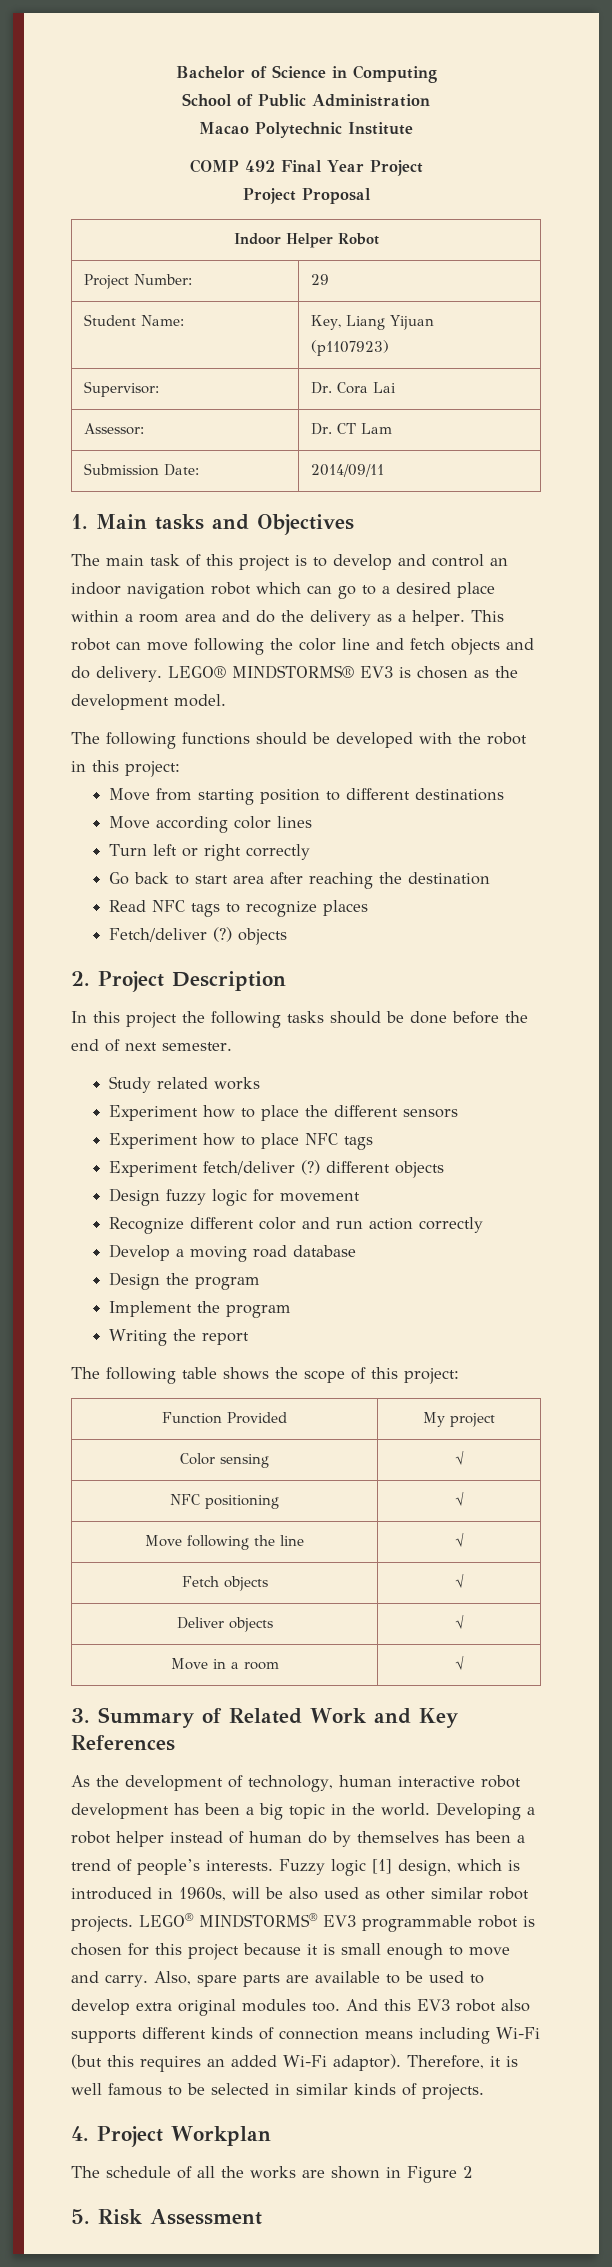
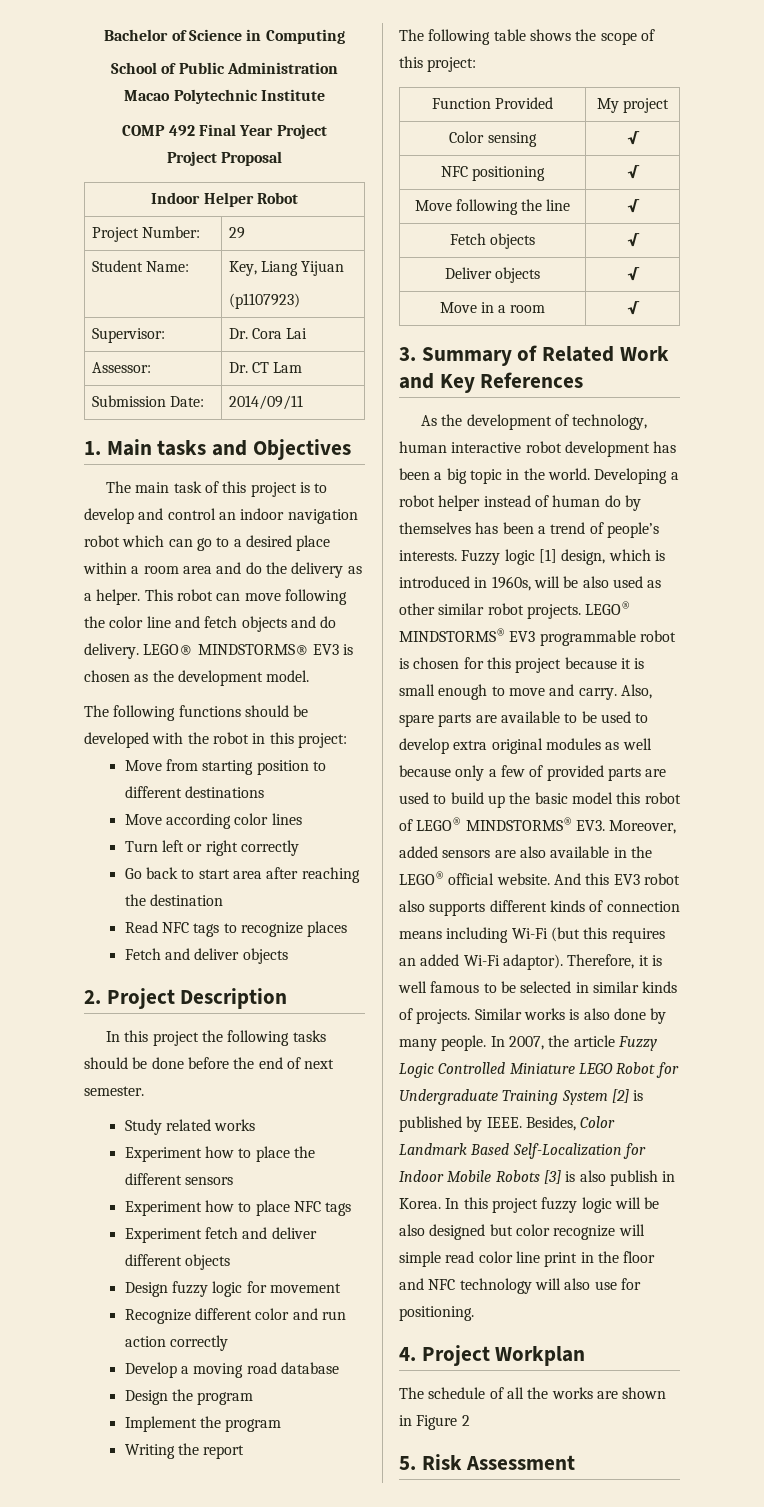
[109,927,233,942] Fetch/deliver (?) -> [124,948,240,960] Fetch and deliver
[203,1160,321,1175] fetch/deliver (?) -> [205,1227,317,1239] fetch and deliver
[312,2002,340,2012] too. -> [605,738,652,750] [399,765,667,781] [399,792,681,808] [399,817,677,834] [399,846,652,858] [399,871,550,885] as well because only a few of provided parts are used to build up the basic model this robot of LEGO® MINDSTORMS® EV3. Moreover, added sensors are also available in the LEGO® official website.
(484, 2092) none -> [474,1008,667,1024] [399,1035,657,1051] [399,1062,679,1078] [399,1089,644,1105] [399,1116,616,1132] [399,1143,646,1159] [399,1170,676,1186] [399,1197,660,1213] [399,1224,645,1240] [399,1251,656,1267] [399,1278,641,1294] [399,1306,474,1321] Similar works is also done by many people. In 2007, the article Fuzzy Logic Controlled Miniature LEGO Robot for Undergraduate Training System [2] is published by IEEE. Besides, Color Landmark Based Self-Localization for Indoor Mobile Robots [3] is also publish in Korea. In this project fuzzy logic will be also designed but color recognize will simple read color line print in the floor and NFC technology will also use for positioning.

